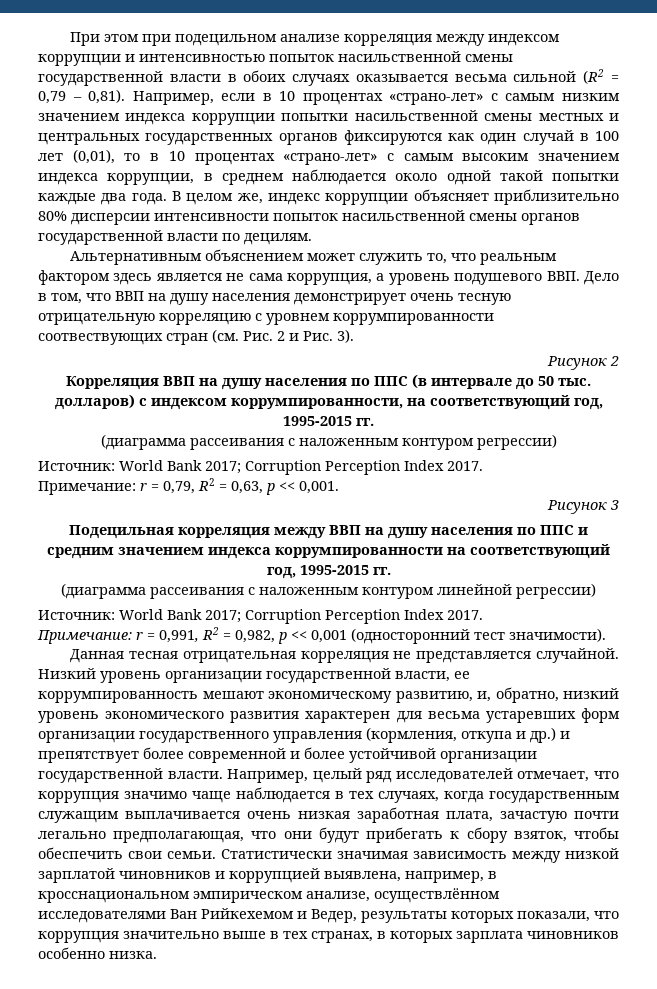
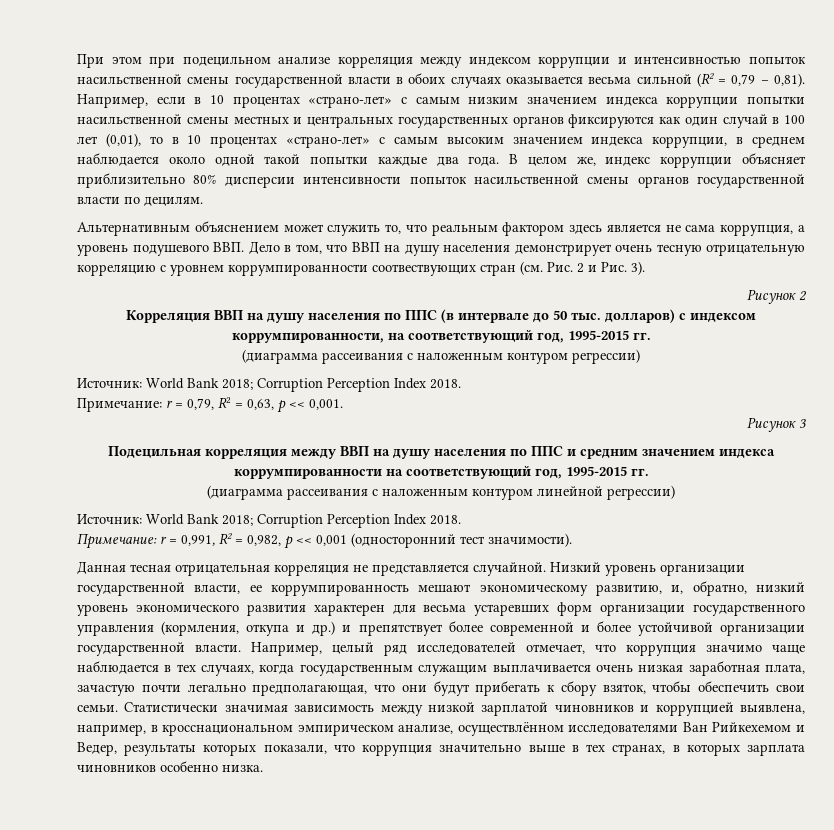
[205,460,483,475] 2017; Corruption Perception Index 2017. -> [222,378,461,392] 2018; Corruption Perception Index 2018.
[205,609,483,624] 2017; Corruption Perception Index 2017. -> [222,514,461,528] 2018; Corruption Perception Index 2018.

